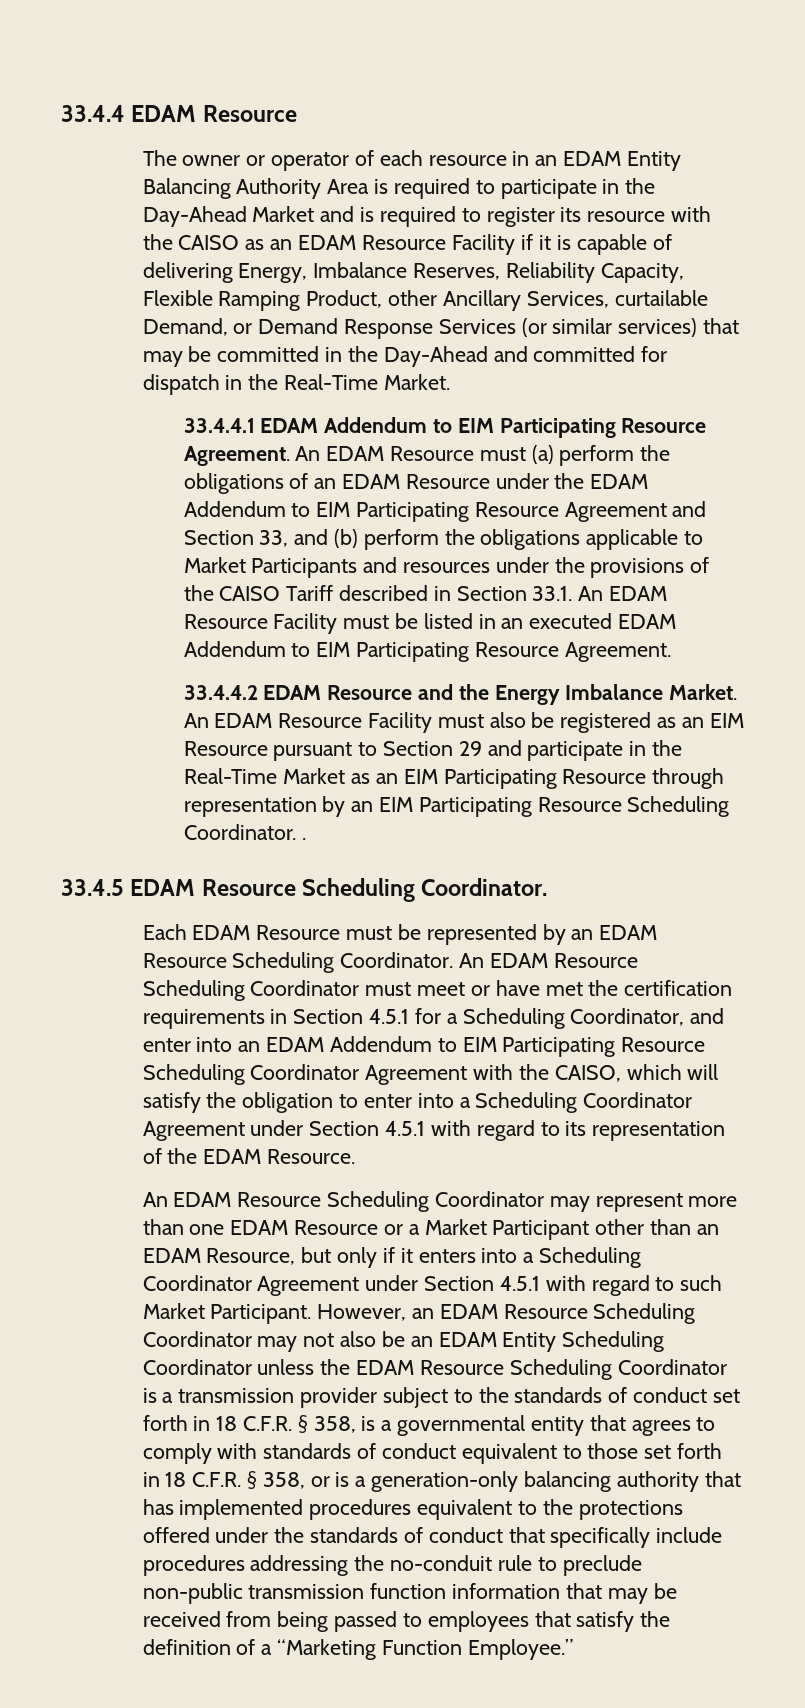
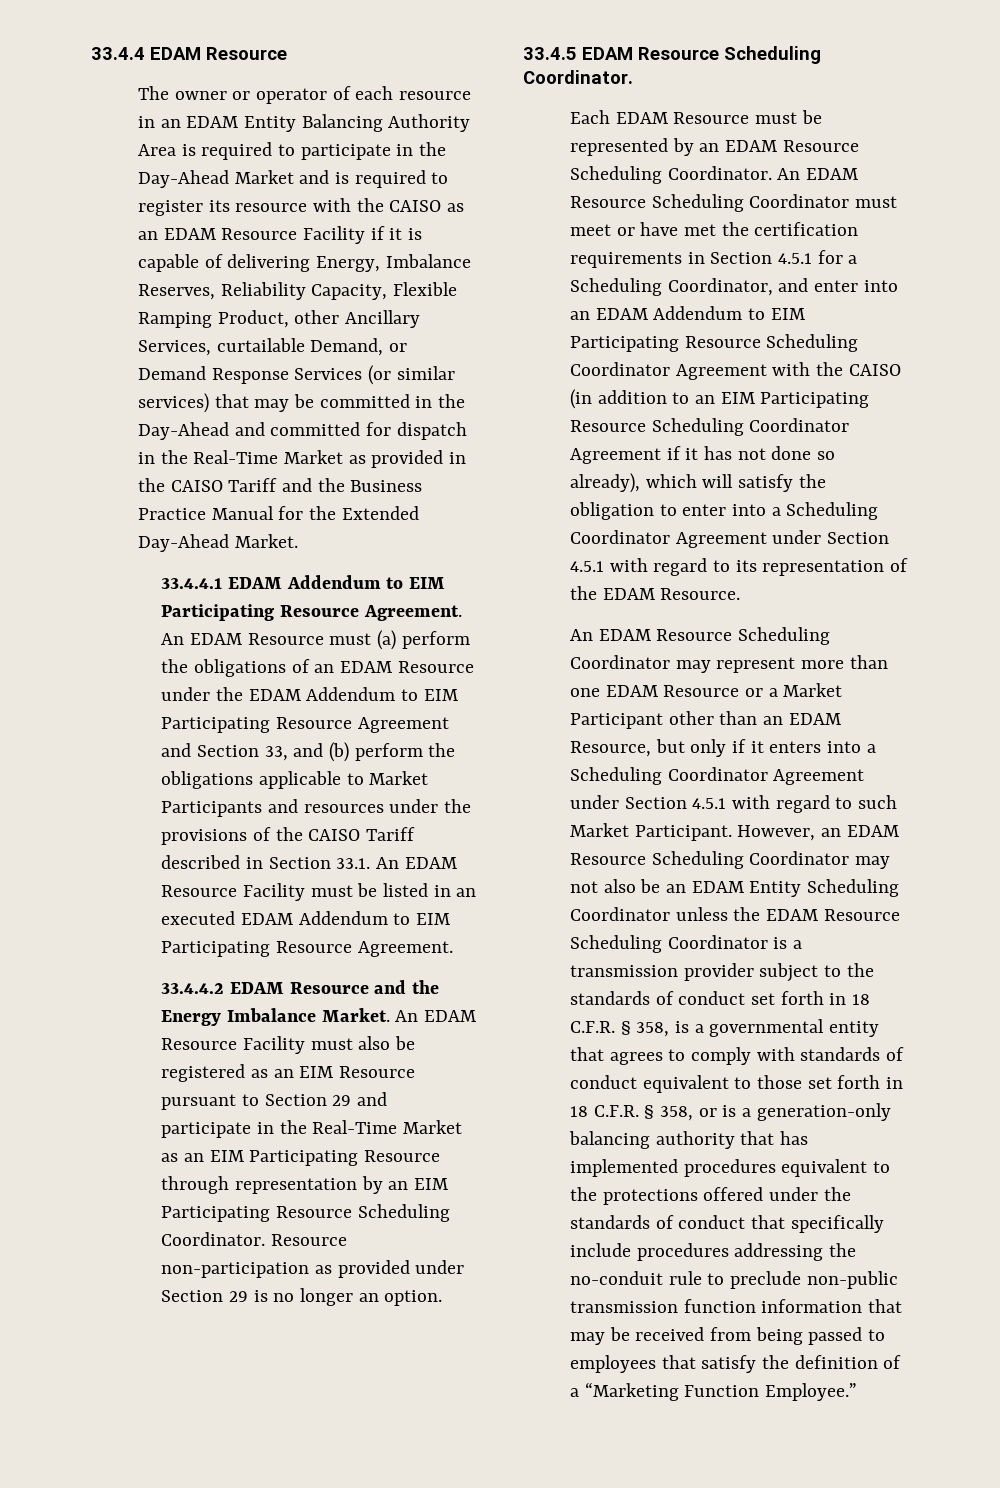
(379, 382) none -> [283,450,466,468] [137,478,423,492] [137,506,419,520] [137,534,229,552] Market as provided in the CAISO Tariff and the Business Practice Manual for the Extended Day-Ahead
[302,838,307,840] . -> [270,1234,347,1246] [161,1260,465,1278] [161,1288,443,1306] Resource non-participation as provided under Section 29 is no longer an option.
[554,1065,621,1082] CAISO, -> [848,364,901,376] [569,389,870,409] [569,418,850,436] [569,446,835,464] [569,473,640,493] CAISO (in addition to an EIM Participating Resource Scheduling Coordinator Agreement if it has not done so already),

